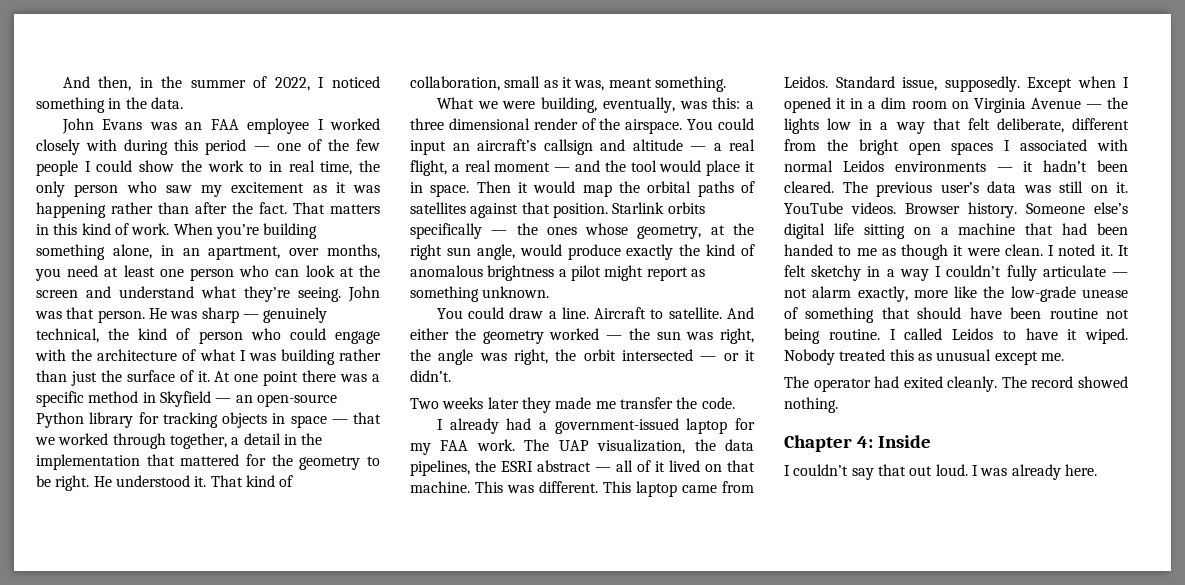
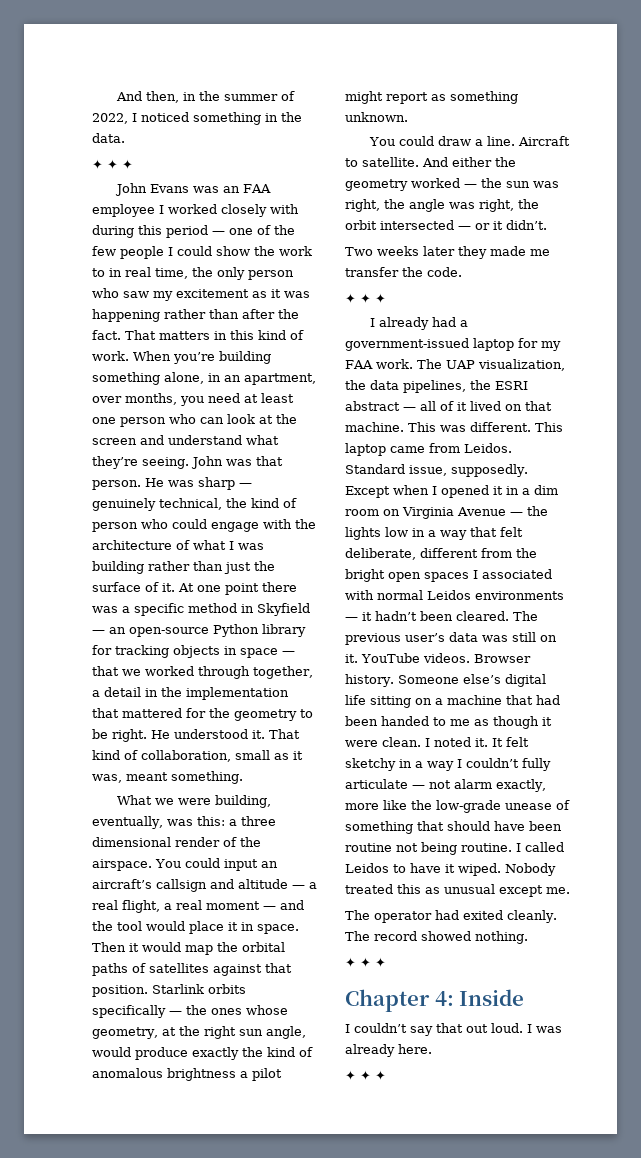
(183, 103) none -> [92,159,133,170] // ✦ ✦ ✦
(735, 403) none -> [345,293,386,304] // ✦ ✦ ✦
(838, 405) none -> [345,957,386,968] // ✦ ✦ ✦
(1097, 470) none -> [345,1070,386,1081] // ✦ ✦ ✦

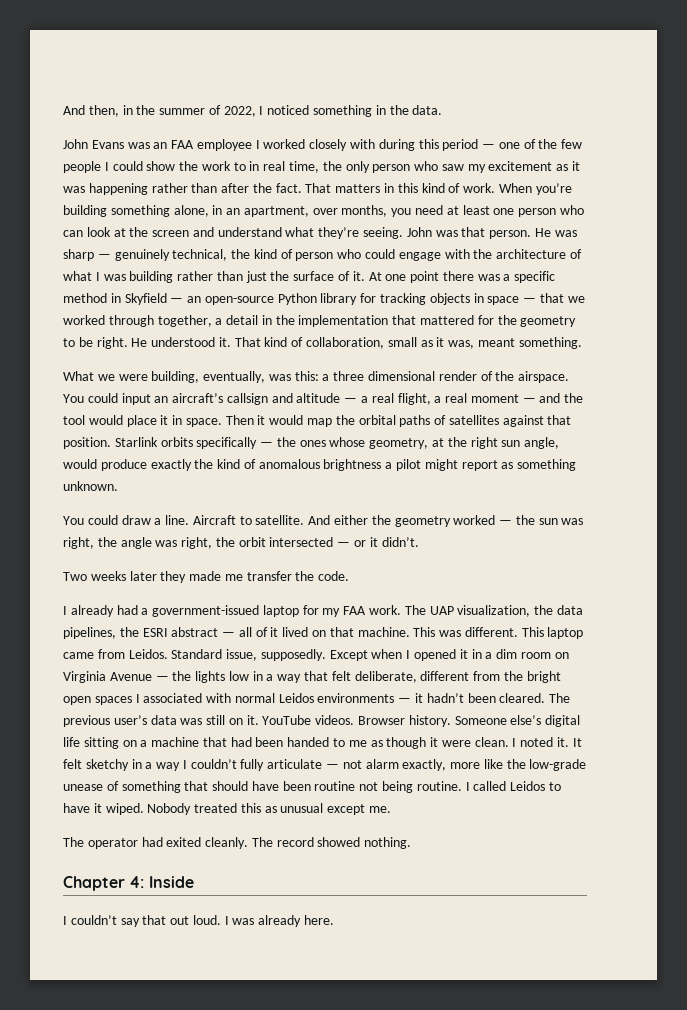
[92,159,133,170] // ✦ ✦ ✦ -> (443, 110) none
[345,293,386,304] // ✦ ✦ ✦ -> (350, 576) none
[345,957,386,968] // ✦ ✦ ✦ -> (412, 843) none
[345,1070,386,1081] // ✦ ✦ ✦ -> (335, 920) none

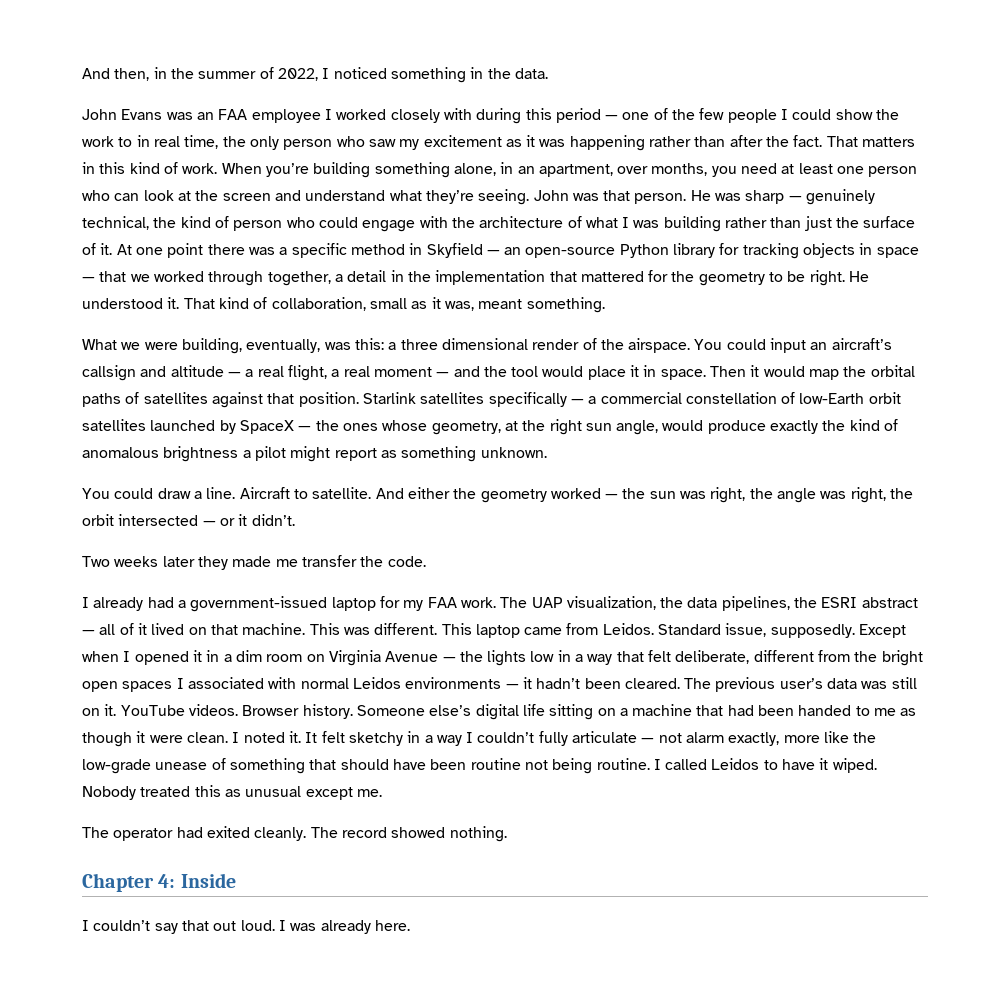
[160,437,193,447] orbits -> [420,392,485,404] satellites
(274, 444) none -> [588,392,901,404] [82,419,312,434] a commercial constellation of low-Earth orbit satellites launched by SpaceX —

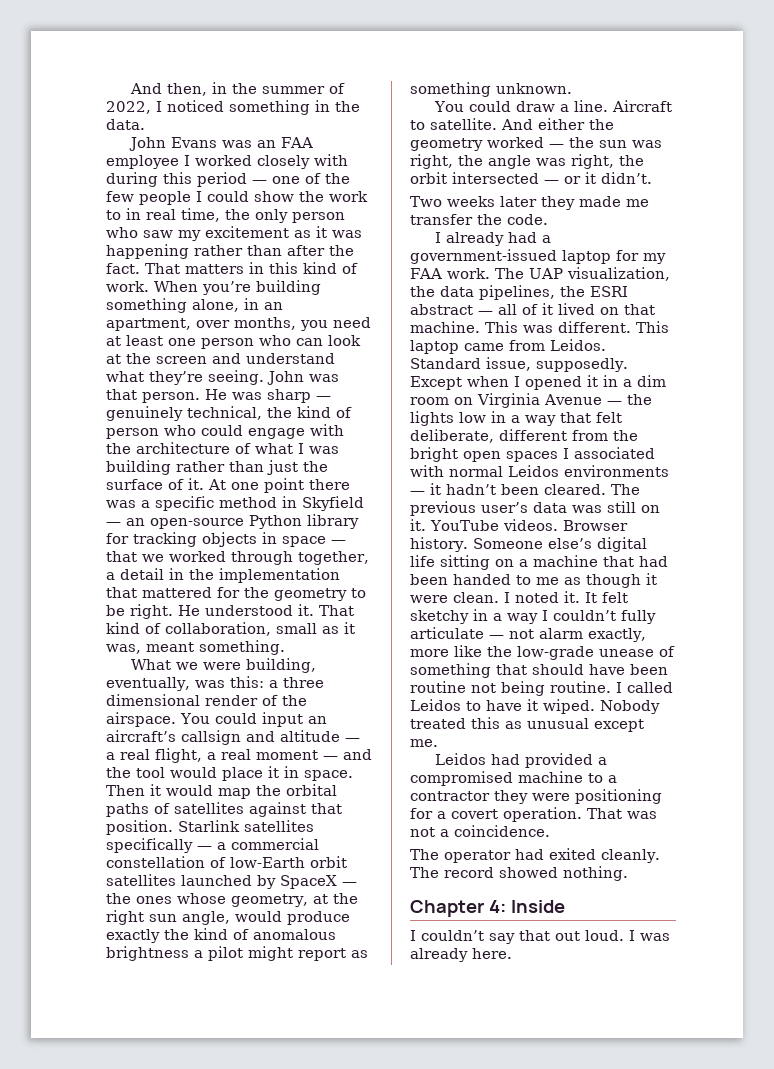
(382, 793) none -> [435,753,608,768] [410,771,617,786] [410,789,662,804] [410,807,657,822] [410,825,550,837] // Leidos had provided a compromised machine to a contractor they were positioning for a covert operation. That was not a coincidence.

